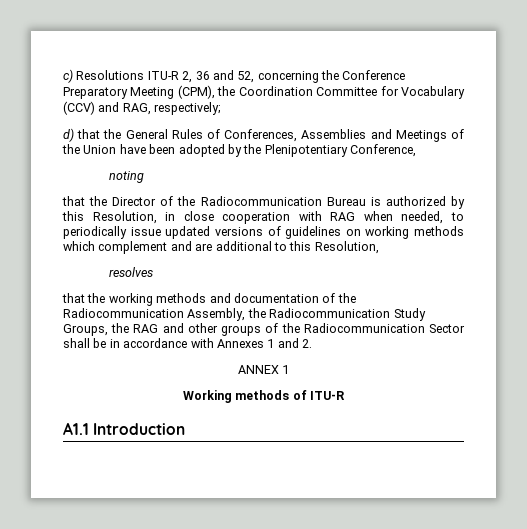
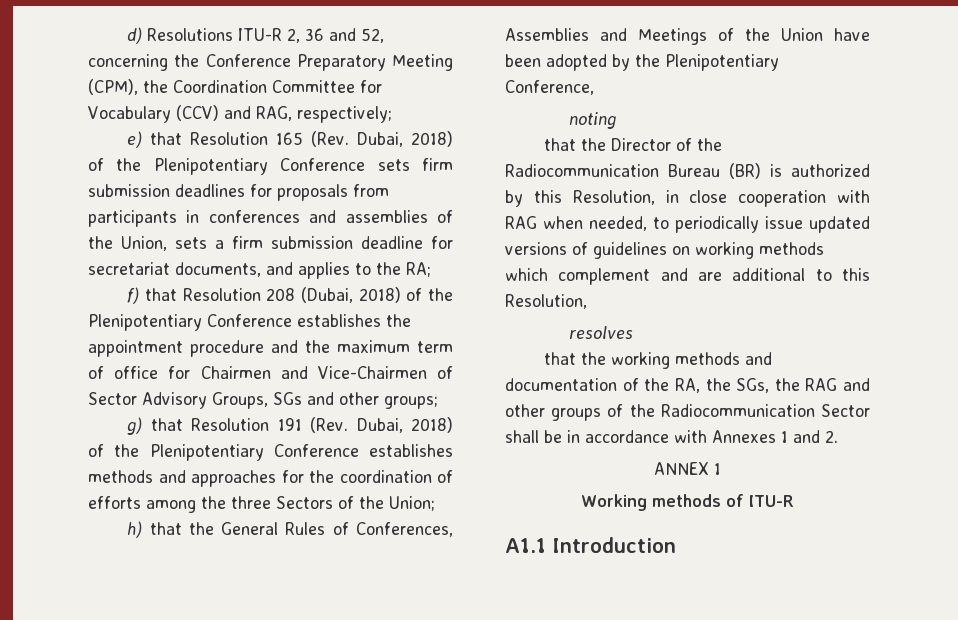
[63,69,73,83] c) -> [127,27,143,44] d)
[63,128,74,142] d) -> [127,131,453,148] [88,158,453,175] [88,184,389,201] [88,210,453,227] [88,236,453,251] [88,262,431,279] [127,287,453,304] [88,314,411,331] [88,340,453,357] [88,366,453,379] [88,392,438,409] [127,417,453,435] [88,444,453,461] [88,470,453,487] [88,496,435,513] [127,521,143,538] e) that Resolution 165 (Rev. Dubai, 2018) of the Plenipotentiary Conference sets firm submission deadlines for proposals from participants in conferences and assemblies of the Union, sets a firm submission deadline for secretariat documents, and applies to the RA; // f) that Resolution 208 (Dubai, 2018) of the Plenipotentiary Conference establishes the appointment procedure and the maximum term of office for Chairmen and Vice-Chairmen of Sector Advisory Groups, SGs and other groups; // g) that Resolution 191 (Rev. Dubai, 2018) of the Plenipotentiary Conference establishes methods and approaches for the coordination of efforts among the three Sectors of the Union; // h)
(366, 201) none -> [729,163,761,179] (BR)
[63,308,426,321] [63,324,108,336] Radiocommunication Assembly, the Radiocommunication Study Groups, -> [674,378,770,393] RA, the SGs,

